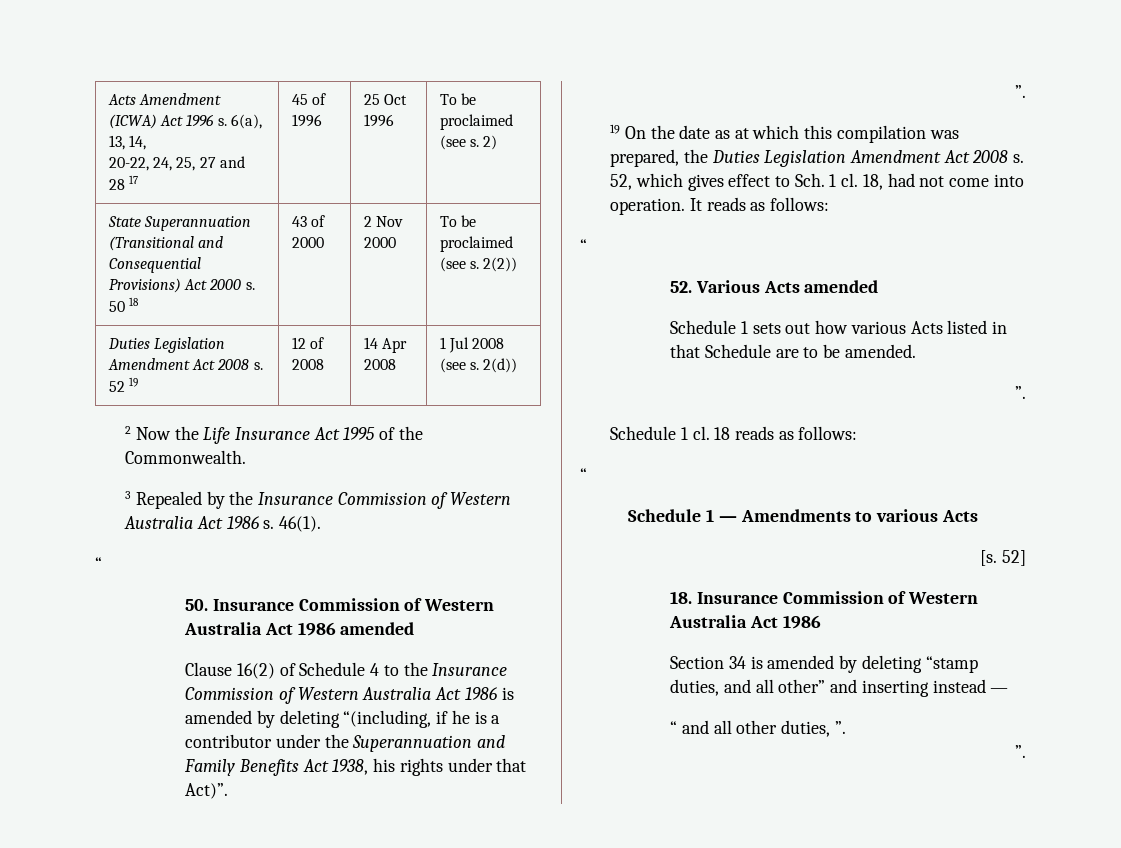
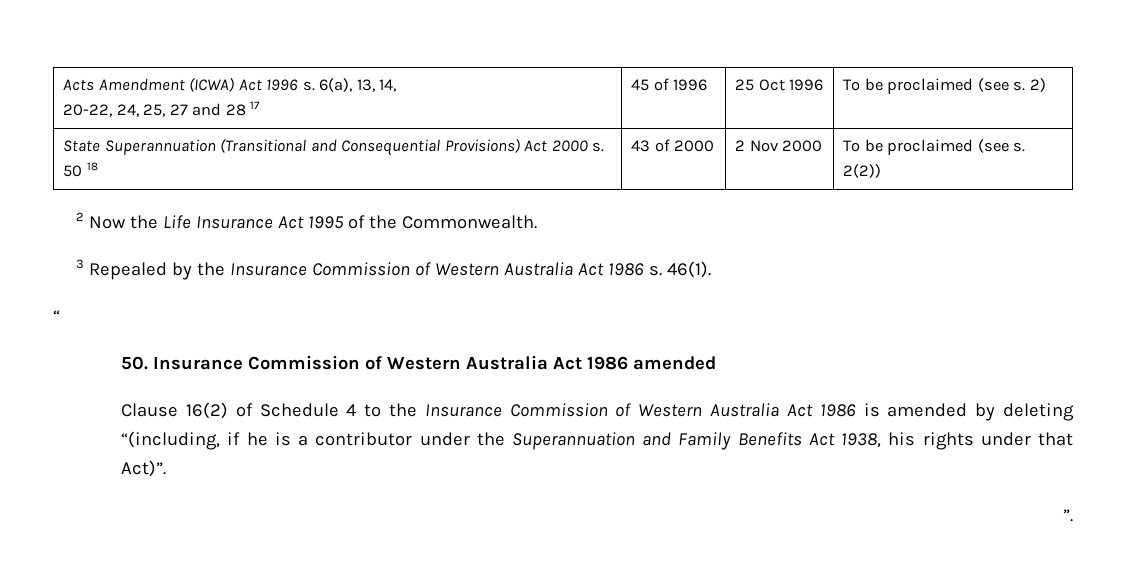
[107,337,226,353] [107,358,263,370] [108,377,139,392] [291,337,325,349] [291,359,324,370] [363,337,408,353] [363,359,396,370] [439,337,505,353] [439,358,518,373] // Duties Legislation Amendment Act 2008 s. 52 19 | 12 of 2008 | 14 Apr 2008 | 1 Jul 2008 (see s. 2(d)) -> (882, 171) none
[610,124,959,143] [610,149,1025,167] [610,173,1024,191] [610,197,829,215] [580,239,587,252] [670,280,879,293] [670,320,1008,334] [670,344,916,358] [1015,386,1026,399] [610,426,858,440] [580,468,587,481] [628,509,978,522] [980,550,1026,566] [670,591,979,604] [669,615,821,629] [670,655,978,673] [670,679,1009,697] [670,720,846,737] [1015,745,1026,758] // 19 On the date as at which this compilation was prepared, the Duties Legislation Amendment Act 2008 s. 52, which gives effect to Sch. 1 cl. 18, had not come into operation. It reads as follows: // “ // 52. Various Acts amended // Schedule 1 sets out how various Acts listed in that Schedule are to be amended. // ”. // Schedule 1 cl. 18 reads as follows: // “ // Schedule 1 — Amendments to various Acts // [s. 52] // 18. Insurance Commission of Western Australia Act 1986 // Section 34 is amended by deleting “stamp duties, and all other” and inserting instead — // “ and all other duties, ”. // ”. -> (1073, 515) none

